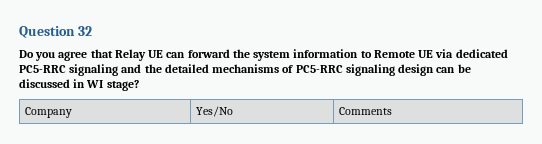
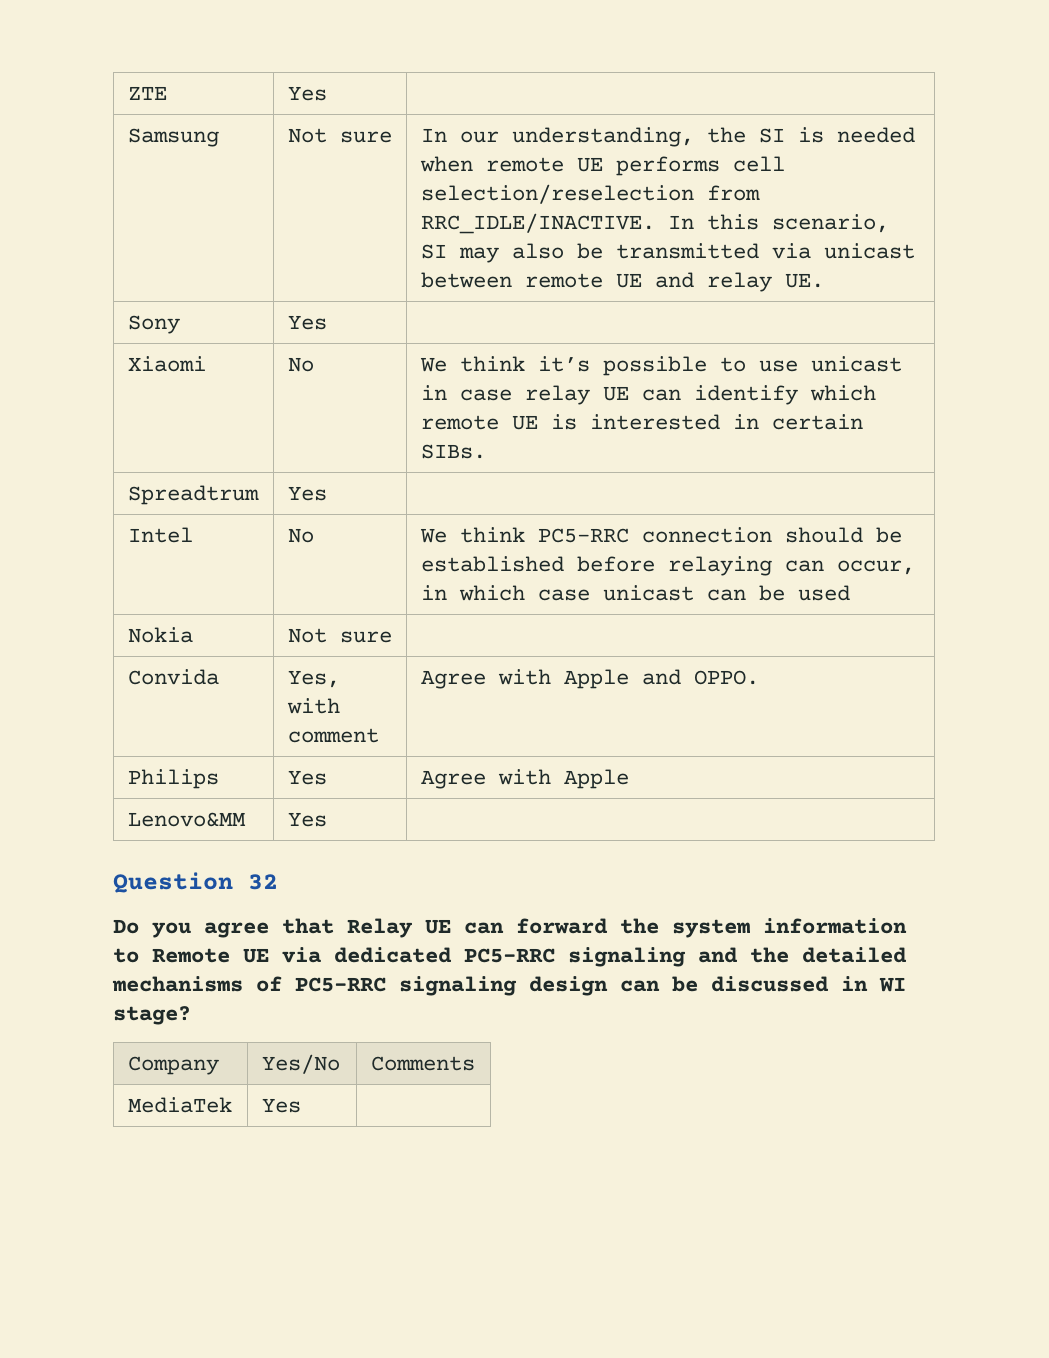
(19, 32) none -> [127,86,167,100] [287,86,327,101] [127,128,219,147] [287,128,392,143] [420,127,915,147] [419,156,785,176] [420,184,760,204] [420,213,889,234] [420,243,915,263] [420,272,824,292] [127,315,180,334] [287,315,327,330] [127,356,206,372] [287,357,314,372] [419,356,902,376] [420,385,876,405] [420,414,863,430] [420,444,486,459] [127,485,259,505] [287,486,327,501] [127,527,193,543] [287,528,314,543] [419,527,902,543] [420,556,915,576] [420,585,850,601] [127,627,193,643] [287,628,392,643] [127,669,219,685] [287,670,340,688] [286,698,340,714] [287,728,379,743] [420,669,759,689] [127,769,219,789] [287,770,327,785] [420,769,629,789] [127,812,246,827] [287,812,327,827] ZTE | Yes | // Samsung | Not sure | In our understanding, the SI is needed when remote UE performs cell selection/reselection from RRC_IDLE/INACTIVE. In this scenario, SI may also be transmitted via unicast between remote UE and relay UE. // Sony | Yes | // Xiaomi | No | We think it’s possible to use unicast in case relay UE can identify which remote UE is interested in certain SIBs. // Spreadtrum | Yes | // Intel | No | We think PC5-RRC connection should be established before relaying can occur, in which case unicast can be used // Nokia | Not sure | // Convida | Yes, with comment | Agree with Apple and OPPO. // Philips | Yes | Agree with Apple // Lenovo&MM | Yes | //
(392, 111) none -> [127,1097,232,1113] [261,1098,301,1113] // MediaTek | Yes |

